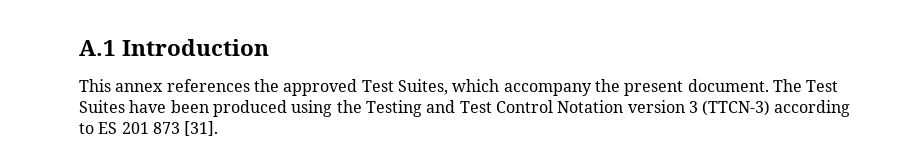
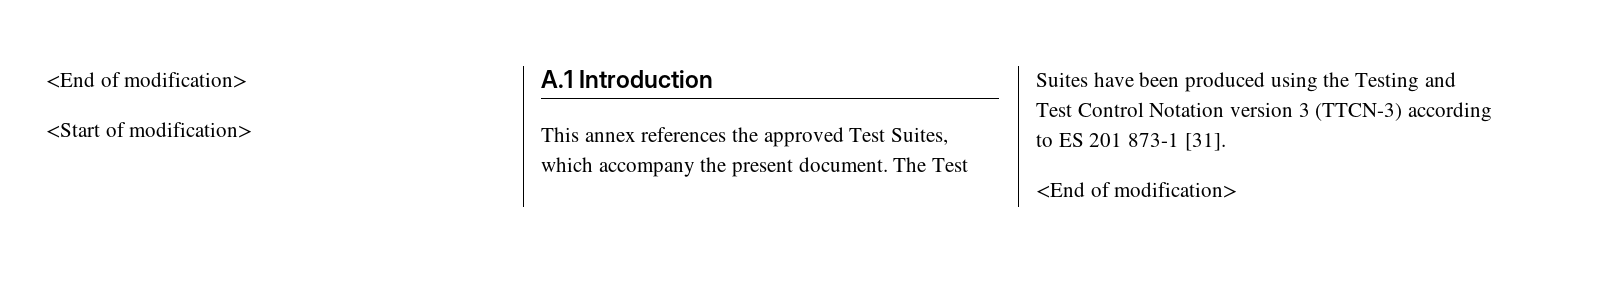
(79, 48) none -> [46,72,248,88] [46,122,253,138] <End of modification> // <Start of modification> //
[152,122,180,134] 873 -> [1128,133,1180,147] 873-1
(219, 128) none -> [1036,182,1238,198] // <End of modification>

